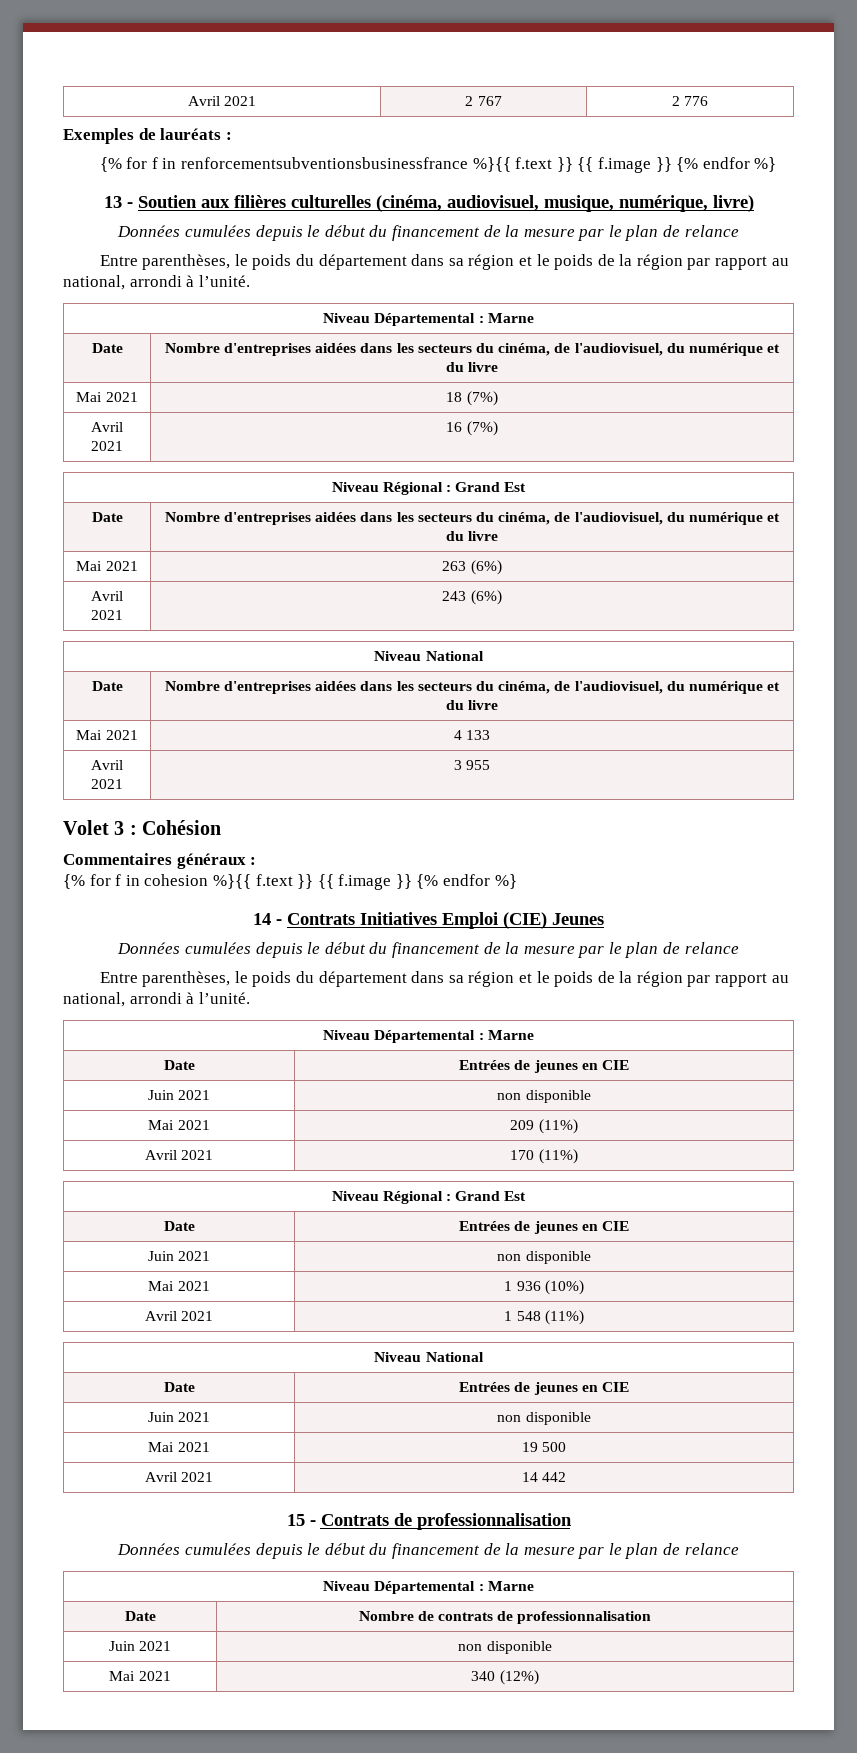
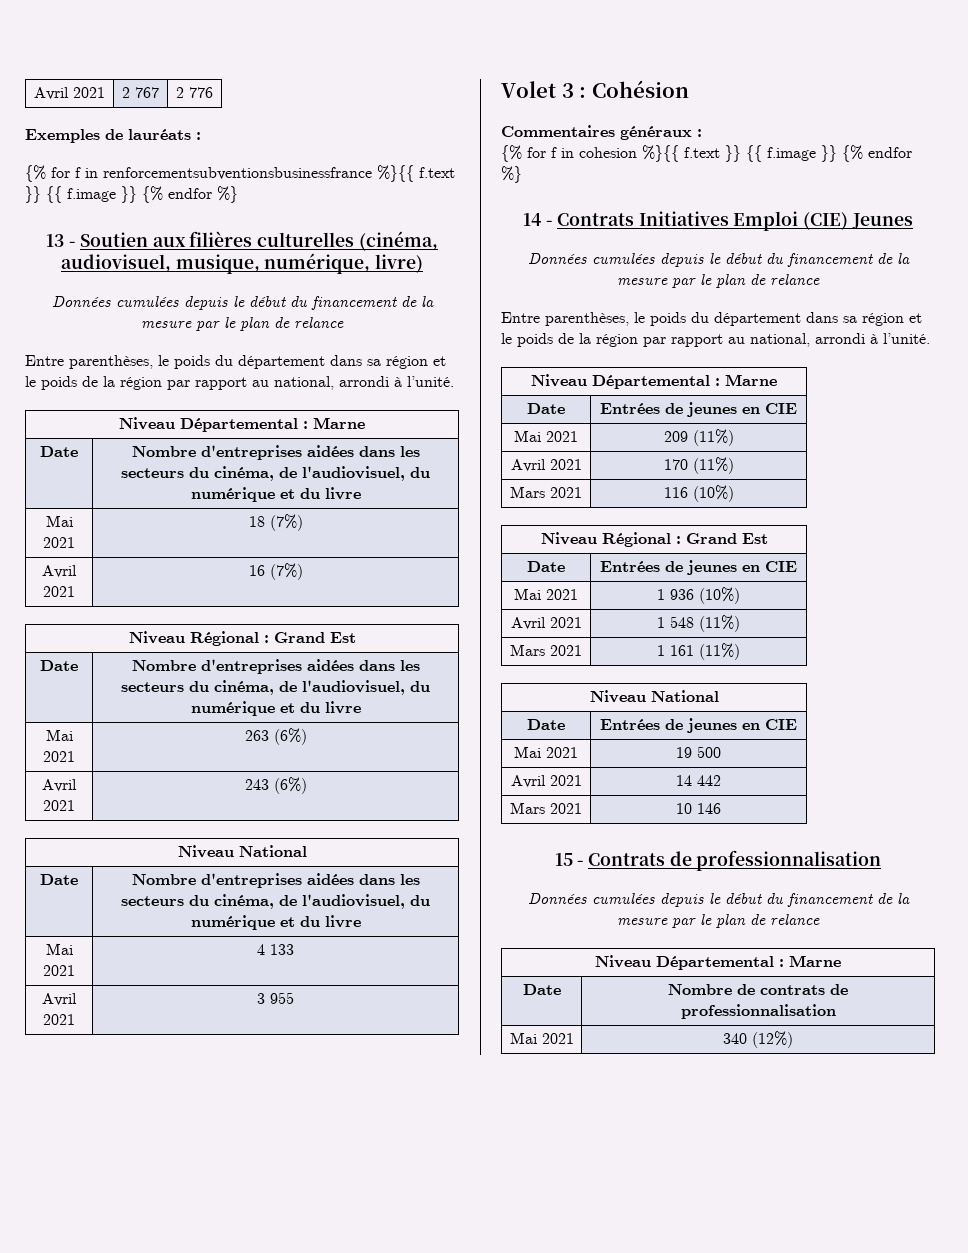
[147,1090,211,1100] [497,1090,591,1103] // Juin 2021 | non disponible -> (797, 408) none
(578, 1156) none -> [510,486,582,498] [663,485,734,502] // Mars 2021 | 116 (10%)
[147,1251,211,1261] [497,1251,591,1264] // Juin 2021 | non disponible -> (797, 566) none
(584, 1317) none -> [510,644,582,656] [657,643,740,660] // Mars 2021 | 1 161 (11%)
[147,1412,211,1422] [497,1412,591,1425] // Juin 2021 | non disponible -> (797, 724) none
(567, 1477) none -> [510,802,582,814] [676,803,721,814] // Mars 2021 | 10 146
[108,1641,172,1651] [458,1641,552,1654] // Juin 2021 | non disponible -> (836, 1011) none

